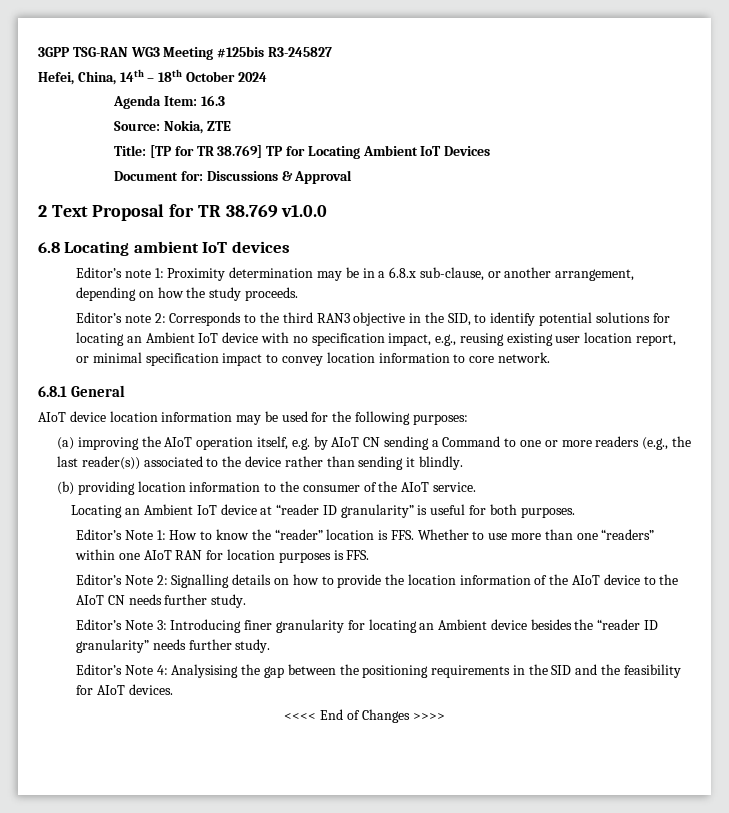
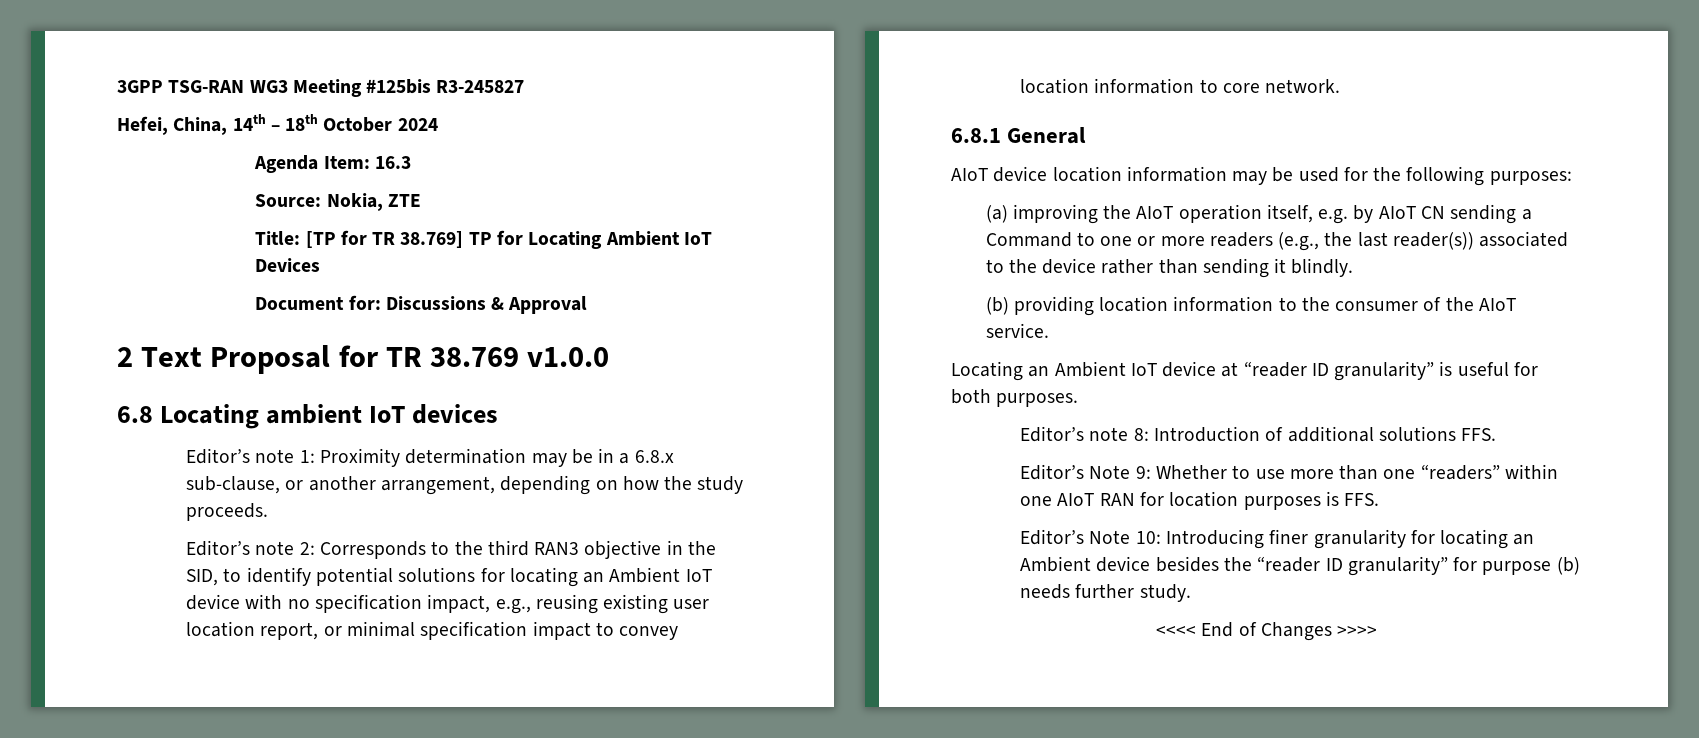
[124,529,414,540] Note 1: How to know the “reader” location is FFS. -> [1089,426,1497,442] [1020,464,1151,480] note 8: Introduction of additional solutions FFS. // Editor’s Note 9:
[156,574,679,588] [76,594,247,608] [76,619,167,630] 2: Signalling details on how to provide the location information of the AIoT device to the AIoT CN needs further study. // Editor’s Note 3: -> [1135,531,1161,544] 10:
[152,639,271,653] [76,664,681,678] [76,684,173,695] needs further study. // Editor’s Note 4: Analysising the gap between the positioning requirements in the SID and the feasibility for AIoT devices. -> [1453,557,1580,575] [1020,584,1191,602] for purpose (b) needs further study.

